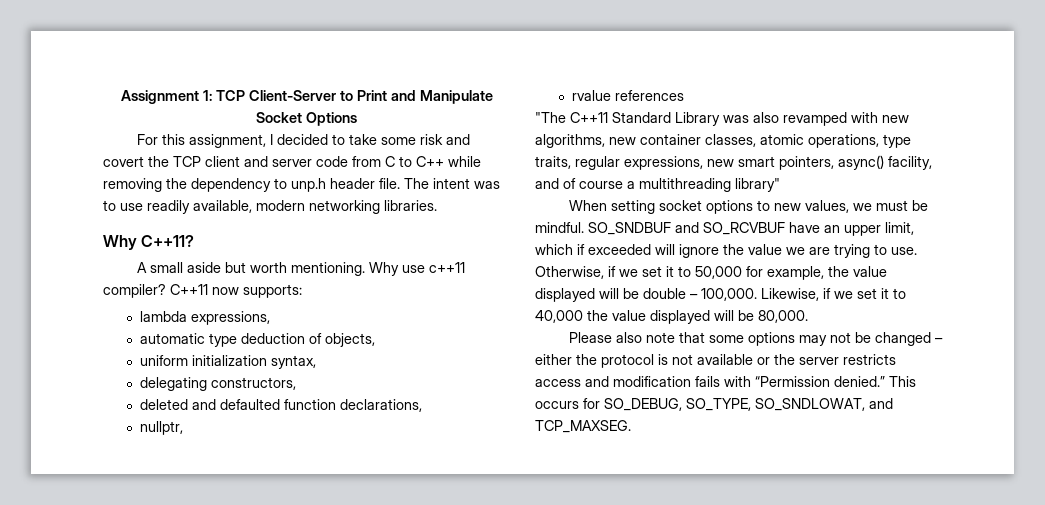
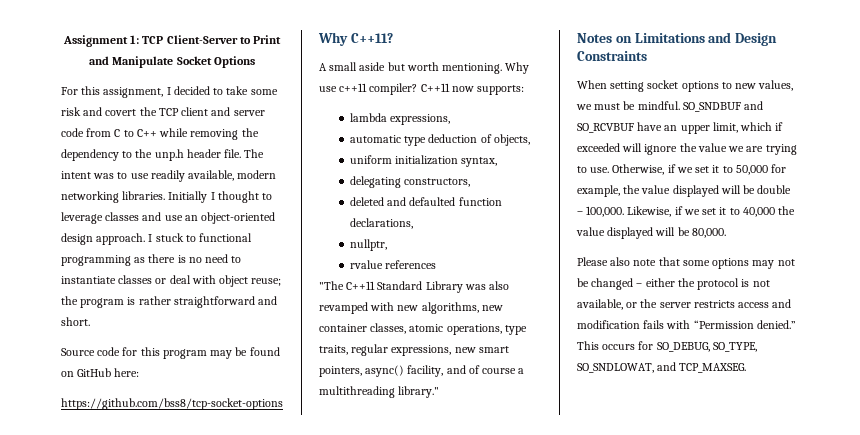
(287, 183) none -> [135,149,153,158] the
(437, 205) none -> [168,191,273,203] [61,212,276,224] [61,233,253,245] [61,254,242,266] [61,275,282,287] [61,296,278,308] [61,317,90,326] [61,347,280,359] [61,368,140,377] [61,398,283,410] Initially I thought to leverage classes and use an object-oriented design approach. I stuck to functional programming as there is no need to instantiate classes or deal with object reuse; the program is rather straightforward and short. // Source code for this program may be found on GitHub here: // https://github.com/bss8/tcp-socket-options
[735,178,780,192] library" -> [398,386,440,398] [577,32,778,46] [577,51,647,61] library." // Notes on Limitations and Design Constraints
[697,354,753,365] available -> [577,299,623,310] available,

